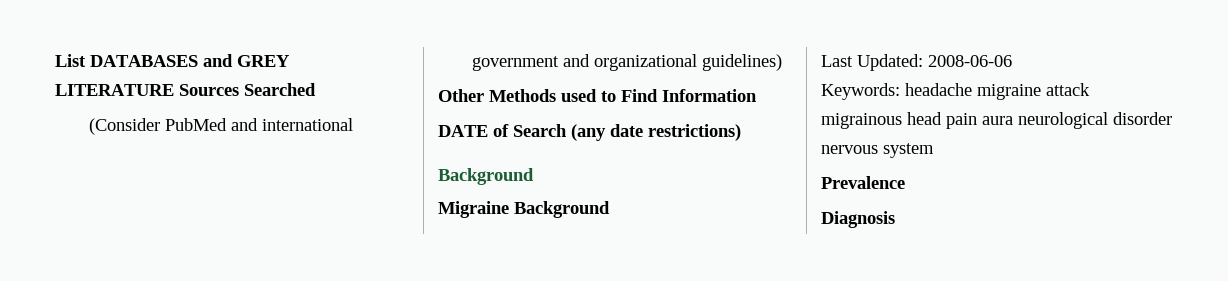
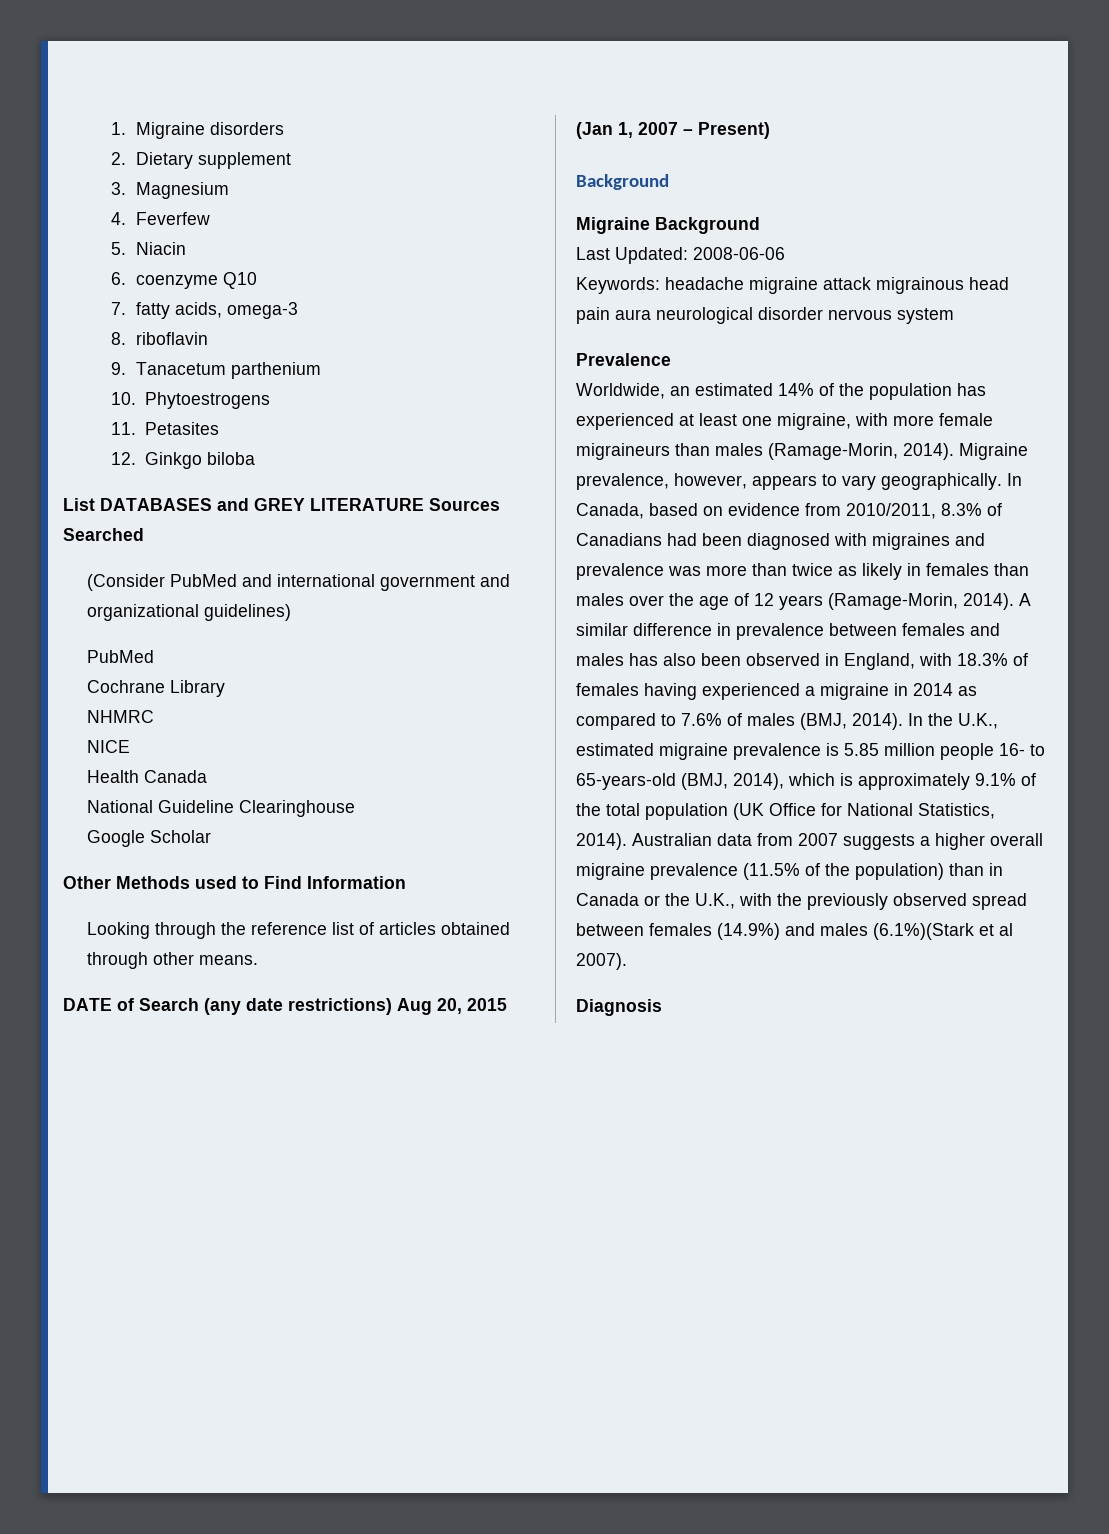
(55, 60) none -> [111,122,284,139] [111,152,291,169] [111,182,229,199] [111,212,210,225] [111,242,186,255] [111,272,257,289] [111,302,298,319] [111,332,208,345] [111,362,321,379] [111,392,271,409] [111,422,220,435] [111,452,256,469] 1. Migraine disorders // 2. Dietary supplement // 3. Magnesium // 4. Feverfew // 5. Niacin // 6. coenzyme Q10 // 7. fatty acids, omega-3 // 8. riboflavin // 9. Tanacetum parthenium // 10. Phytoestrogens // 11. Petasites // 12. Ginkgo biloba //
(783, 62) none -> [87,650,155,663] [87,680,226,697] [87,710,155,723] [87,740,131,753] [87,770,208,783] [87,800,356,817] [87,830,212,847] // PubMed // Cochrane Library // NHMRC // NICE // Health Canada // National Guideline Clearinghouse // Google Scholar
(757, 95) none -> [87,922,511,939] [87,952,259,969] // Looking through the reference list of articles obtained through other means.
(741, 132) none -> [397,998,507,1015] [576,122,770,139] Aug 20, 2015 (Jan 1, 2007 – Present)
(905, 182) none -> [576,383,986,400] [576,413,993,430] [576,443,1028,460] [576,473,1022,490] [576,503,1002,519] [576,533,985,550] [576,563,1029,580] [576,593,1031,610] [576,623,1000,640] [576,653,1028,670] [576,683,977,700] [576,713,998,730] [576,743,1045,760] [576,773,1036,790] [576,803,995,820] [576,833,1043,850] [576,863,1003,880] [576,893,1027,910] [576,923,1013,940] [576,953,627,970] // Worldwide, an estimated 14% of the population has experienced at least one migraine, with more female migraineurs than males (Ramage-Morin, 2014). Migraine prevalence, however, appears to vary geographically. In Canada, based on evidence from 2010/2011, 8.3% of Canadians had been diagnosed with migraines and prevalence was more than twice as likely in females than males over the age of 12 years (Ramage-Morin, 2014). A similar difference in prevalence between females and males has also been observed in England, with 18.3% of females having experienced a migraine in 2014 as compared to 7.6% of males (BMJ, 2014). In the U.K., estimated migraine prevalence is 5.85 million people 16- to 65-years-old (BMJ, 2014), which is approximately 9.1% of the total population (UK Office for National Statistics, 2014). Australian data from 2007 suggests a higher overall migraine prevalence (11.5% of the population) than in Canada or the U.K., with the previously observed spread between females (14.9%) and males (6.1%)(Stark et al 2007).

